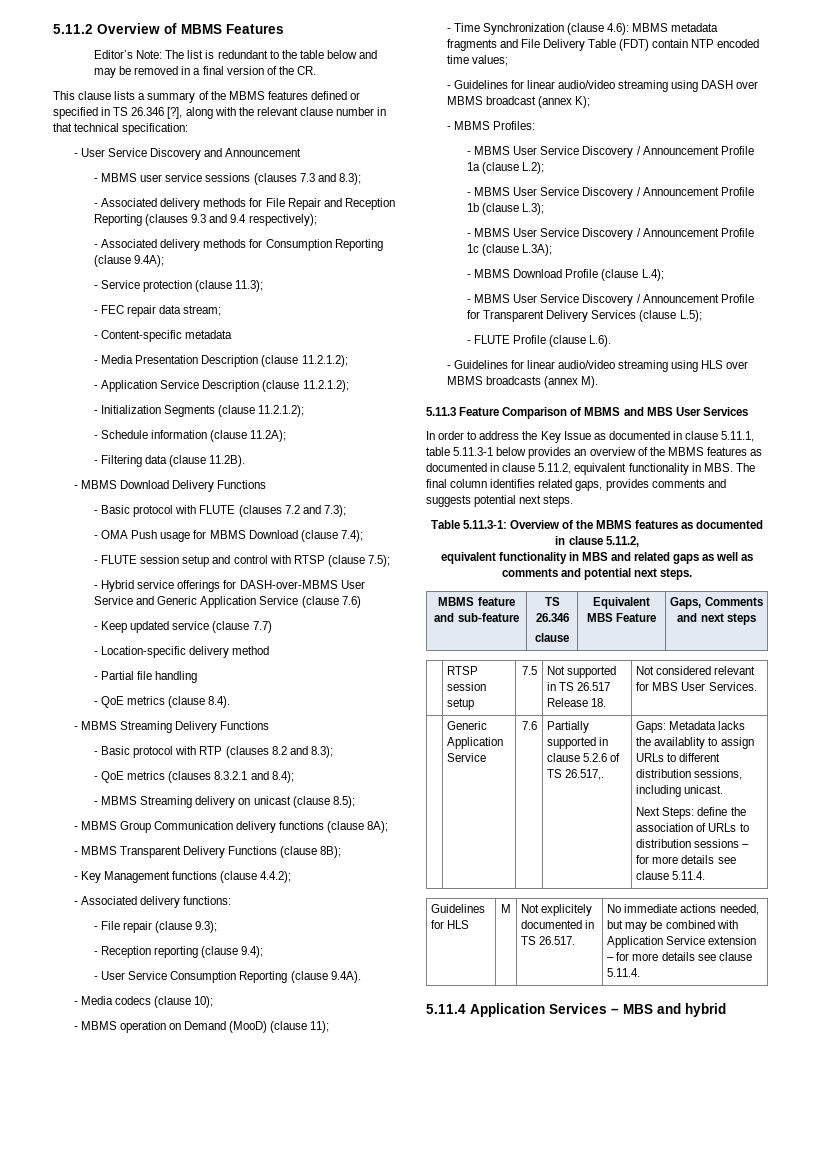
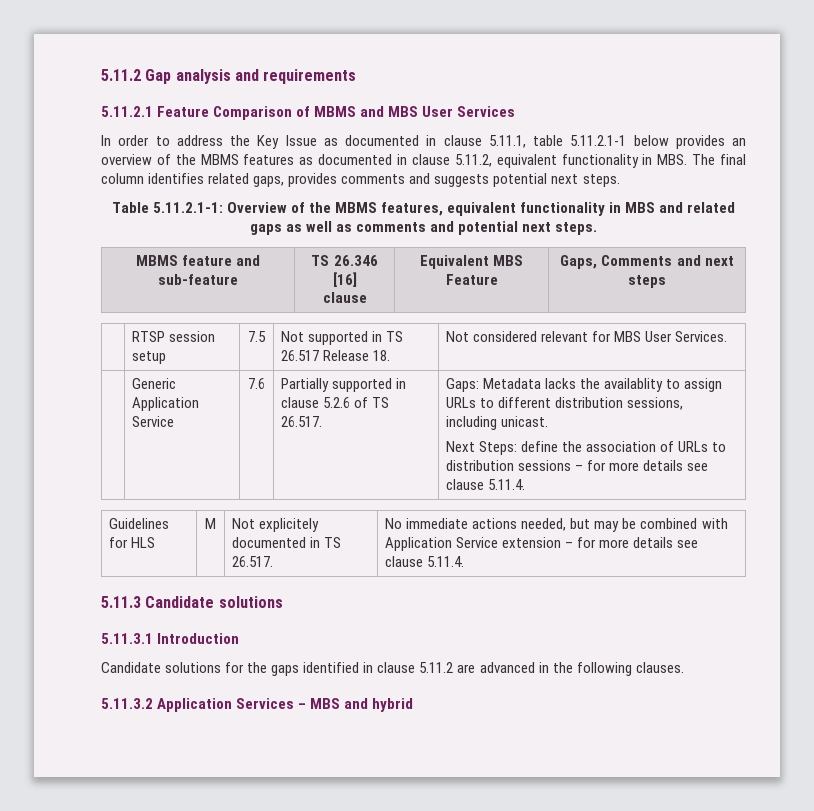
[53,23,284,34] [94,50,378,59] [94,66,316,78] [53,91,361,103] [53,107,387,119] [53,123,189,135] [73,148,302,160] [94,173,361,185] [94,198,395,210] [94,214,317,226] [94,239,383,251] [94,255,165,267] [94,280,264,292] [94,305,222,317] [94,330,233,342] [94,355,348,367] [94,380,349,392] [94,405,305,417] [94,430,287,442] [94,455,246,467] [73,480,266,492] [94,505,346,517] [94,530,363,542] [94,555,390,567] [94,580,365,592] [94,596,361,608] [94,621,272,633] [94,646,270,658] [94,671,198,683] [94,696,231,708] [73,721,269,733] [94,746,333,758] [94,771,294,783] [94,796,355,808] [73,821,389,833] [73,846,342,858] [73,871,292,883] [73,896,231,908] [94,921,218,933] [94,946,264,958] [94,971,361,983] [73,996,213,1008] [73,1021,330,1033] [446,23,719,35] [446,39,760,51] [446,55,508,66] [446,80,759,92] [446,96,590,108] [446,121,535,130] [467,146,754,158] [467,162,545,174] [467,187,754,199] [467,203,545,215] [467,228,754,240] [467,244,553,256] [467,269,664,281] [467,294,754,306] [467,310,702,322] [467,335,612,347] [446,360,749,372] [446,376,598,388] [426,407,456,416] 5.11.2 Overview of MBMS Features // Editor’s Note: The list is redundant to the table below and may be removed in a final version of the CR. // This clause lists a summary of the MBMS features defined or specified in TS 26.346 [?], along with the relevant clause number in that technical specification: // - User Service Discovery and Announcement // - MBMS user service sessions (clauses 7.3 and 8.3); // - Associated delivery methods for File Repair and Reception Reporting (clauses 9.3 and 9.4 respectively); // - Associated delivery methods for Consumption Reporting (clause 9.4A); // - Service protection (clause 11.3); // - FEC repair data stream; // - Content-specific metadata // - Media Presentation Description (clause 11.2.1.2); // - Application Service Description (clause 11.2.1.2); // - Initialization Segments (clause 11.2.1.2); // - Schedule information (clause 11.2A); // - Filtering data (clause 11.2B). // - MBMS Download Delivery Functions // - Basic protocol with FLUTE (clauses 7.2 and 7.3); // - OMA Push usage for MBMS Download (clause 7.4); // - FLUTE session setup and control with RTSP (clause 7.5); // - Hybrid service offerings for DASH-over-MBMS User Service and Generic Application Service (clause 7.6) // - Keep updated service (clause 7.7) // - Location-specific delivery method // - Partial file handling // - QoE metrics (clause 8.4). // - MBMS Streaming Delivery Functions // - Basic protocol with RTP (clauses 8.2 and 8.3); // - QoE metrics (clauses 8.3.2.1 and 8.4); // - MBMS Streaming delivery on unicast (clause 8.5); // - MBMS Group Communication delivery functions (clause 8A); // - MBMS Transparent Delivery Functions (clause 8B); // - Key Management functions (clause 4.4.2); // - Associated delivery functions: // - File repair (clause 9.3); // - Reception reporting (clause 9.4); // - User Service Consumption Reporting (clause 9.4A). // - Media codecs (clause 10); // - MBMS operation on Demand (MooD) (clause 11); // - Time Synchronization (clause 4.6): MBMS metadata fragments and File Delivery Table (FDT) contain NTP encoded time values; // - Guidelines for linear audio/video streaming using DASH over MBMS broadcast (annex K); // - MBMS Profiles: // - MBMS User Service Discovery / Announcement Profile 1a (clause L.2); // - MBMS User Service Discovery / Announcement Profile 1b (clause L.3); // - MBMS User Service Discovery / Announcement Profile 1c (clause L.3A); // - MBMS Download Profile (clause L.4); // - MBMS User Service Discovery / Announcement Profile for Transparent Delivery Services (clause L.5); // - FLUTE Profile (clause L.6). // - Guidelines for linear audio/video streaming using HLS over MBMS broadcasts (annex M). // 5.11.3 -> [101,69,357,84] [101,106,153,117] 5.11.2 Gap analysis and requirements // 5.11.2.1
[453,447,494,456] 5.11.3-1 -> [570,135,627,146] 5.11.2.1-1
[462,520,507,529] 5.11.3-1: -> [152,202,223,213] 5.11.2.1-1:
[635,520,764,529] [555,536,639,547] features as documented in clause 5.11.2, // -> [381,202,444,216] features,
(569, 617) none -> [332,272,357,287] [16]
[565,769,605,780] 26.517,. -> [281,416,323,427] 26.517.
[426,1004,466,1014] 5.11.4 -> [101,596,283,608] [101,633,240,644] [101,662,684,676] [101,698,153,709] 5.11.3 Candidate solutions // 5.11.3.1 Introduction // Candidate solutions for the gaps identified in clause 5.11.2 are advanced in the following clauses. // 5.11.3.2

